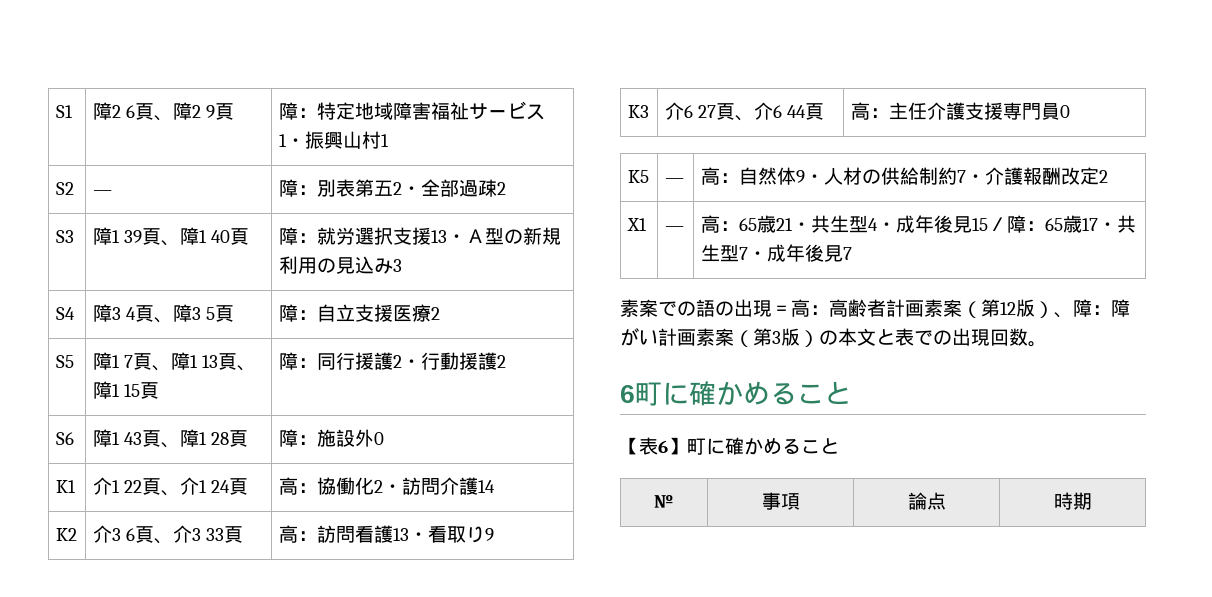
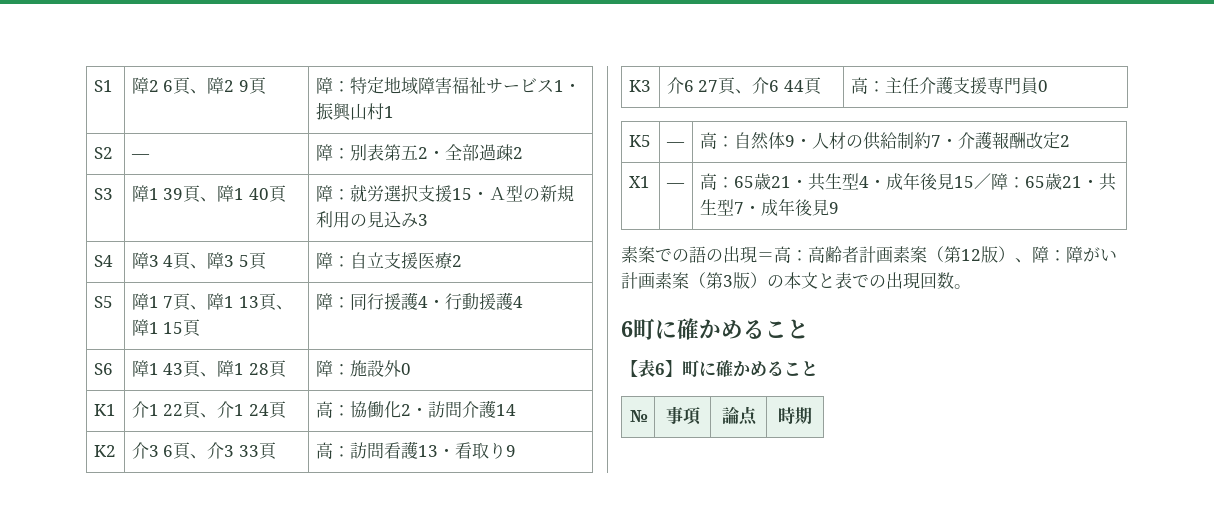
[430,230,447,243] 13 -> [451,188,472,200] 15
[392,355,402,368] 2 -> [417,296,428,308] 4
[496,355,506,368] 2 -> [512,296,523,308] 4
[1081,218,1098,231] 17 -> [1061,176,1082,188] 21
[842,247,852,260] 7 -> [828,202,839,214] 9

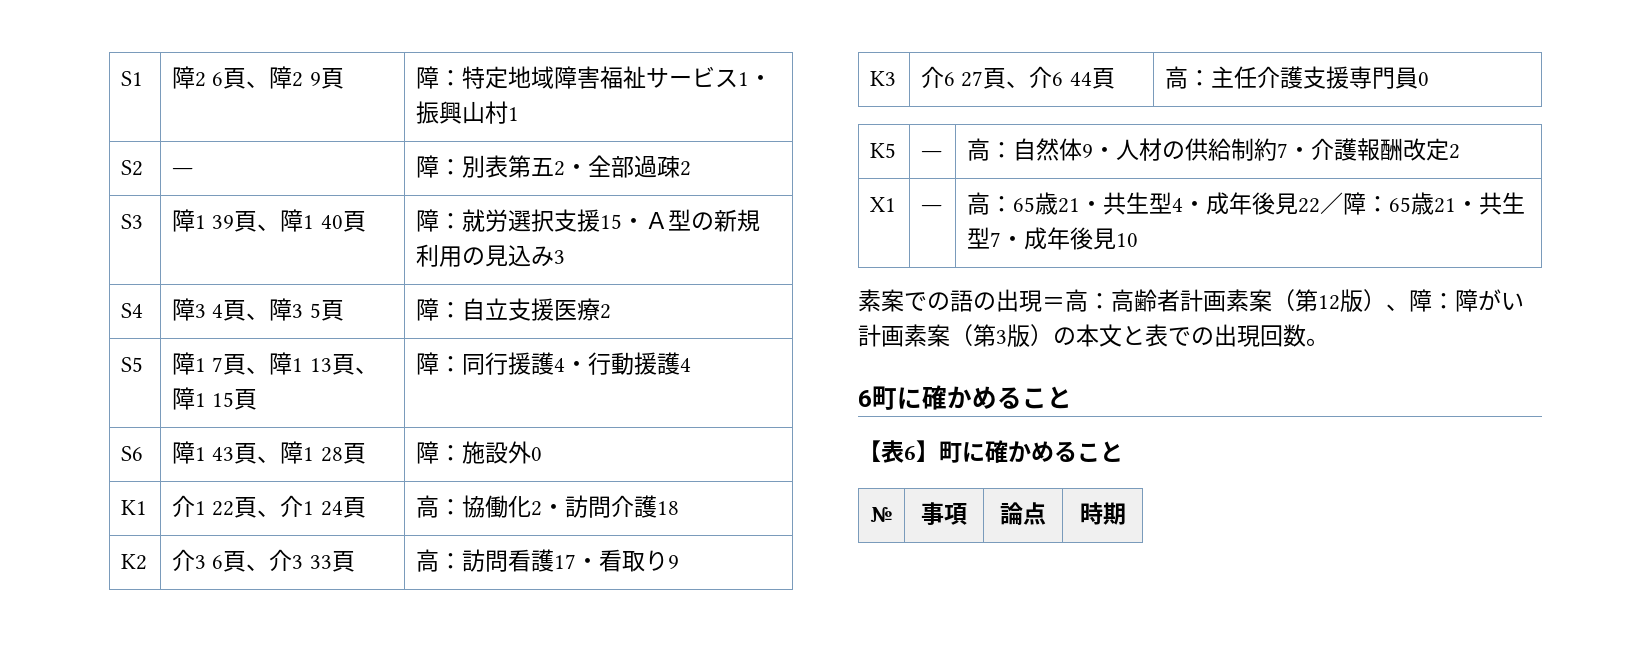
[495,404,516,416] 14 -> [657,501,680,515] 18
[417,445,438,457] 13 -> [554,554,577,569] 17
[953,176,974,188] 15 -> [1298,198,1321,213] 22
[828,202,839,214] 9 -> [1116,233,1139,247] 10

